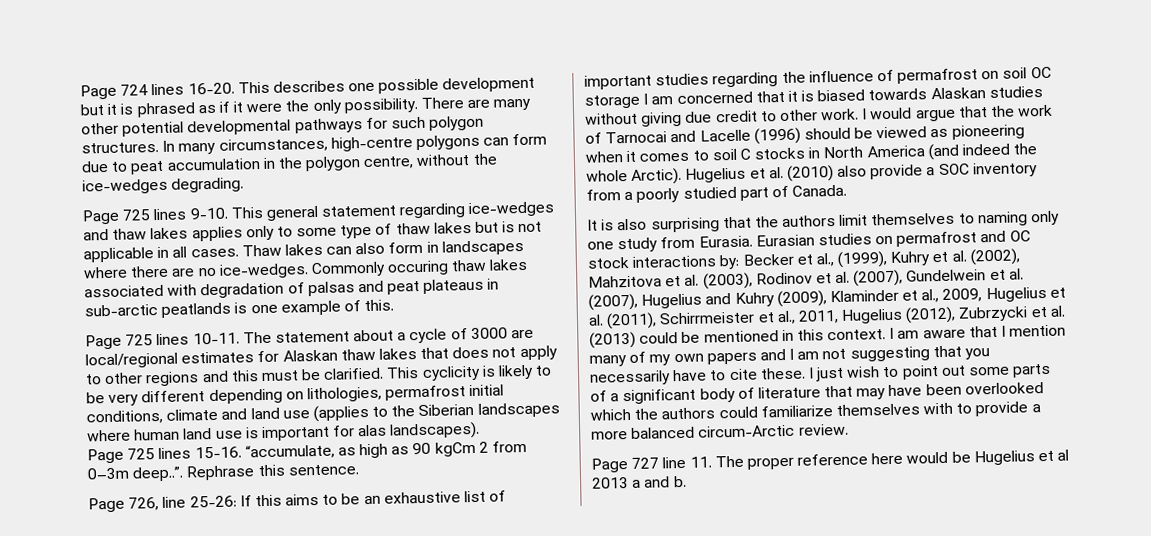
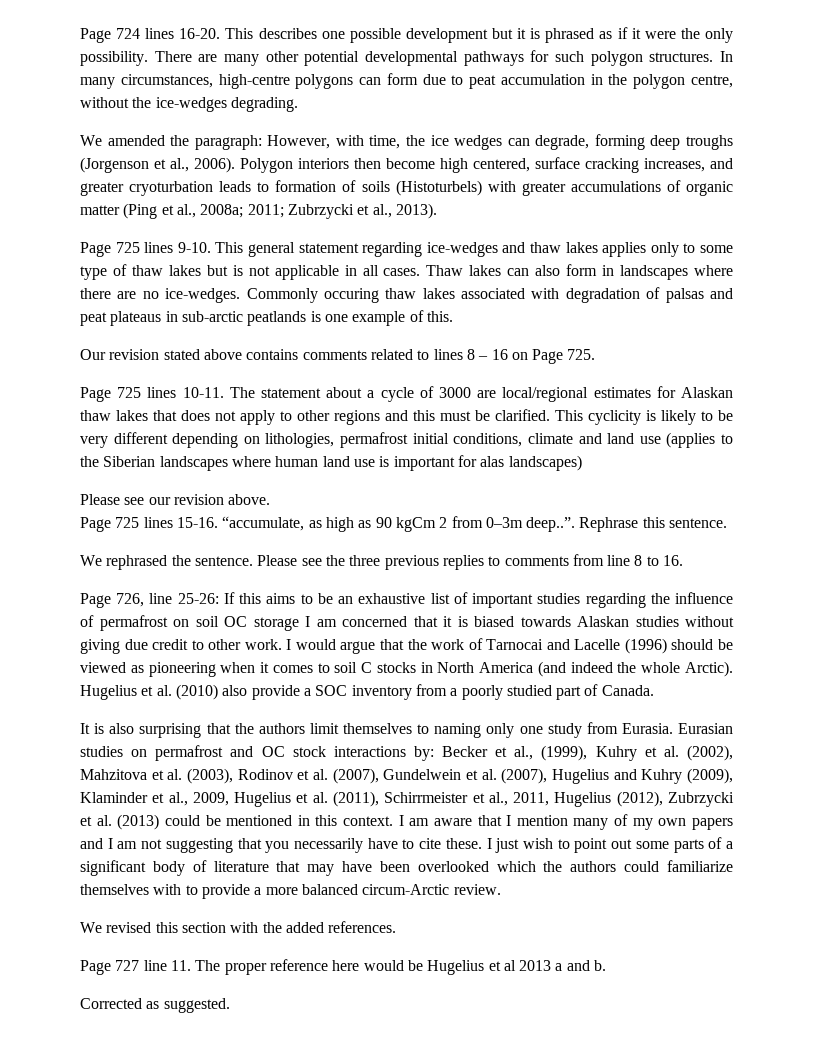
(245, 185) none -> [80,134,733,150] [80,157,733,173] [80,180,733,196] [80,203,437,219] // We amended the paragraph: However, with time, the ice wedges can degrade, forming deep troughs (Jorgenson et al., 2006). Polygon interiors then become high centered, surface cracking increases, and greater cryoturbation leads to formation of soils (Histoturbels) with greater accumulations of organic matter (Ping et al., 2008a; 2011; Zubrzycki et al., 2013).
(395, 305) none -> [80,349,596,364] // Our revision stated above contains comments related to lines 8 – 16 on Page 725.
[389,421,481,440] landscapes). -> [508,455,582,471] [80,494,271,505] landscapes) // Please see our revision above.
(359, 470) none -> [80,554,684,570] // We rephrased the sentence. Please see the three previous replies to comments from line 8 to 16.
(849, 429) none -> [80,921,397,933] // We revised this section with the added references.
(687, 481) none -> [80,998,230,1013] // Corrected as suggested.

